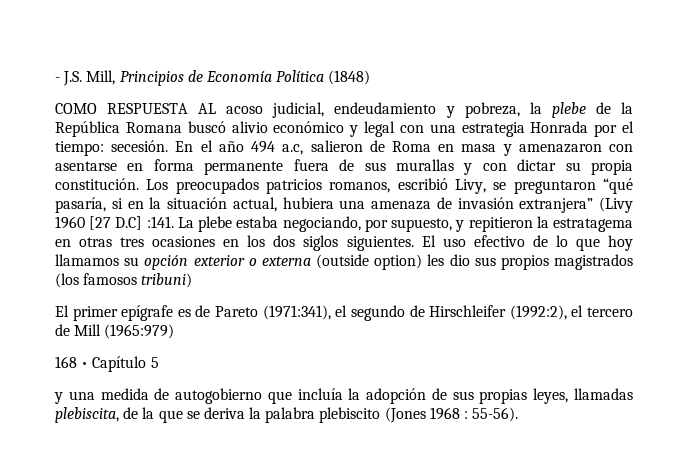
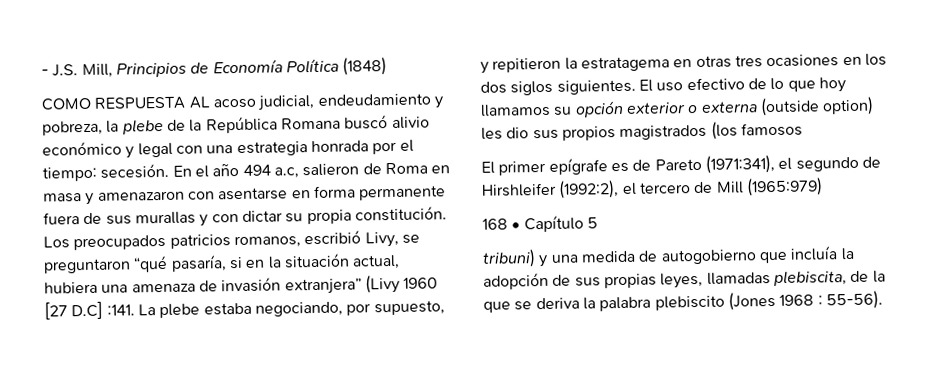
[530,121,589,133] Honrada -> [310,140,369,153] honrada
[141,273,193,288] tribuni) -> (803, 129) none
[429,305,507,317] Hirschleifer -> [481,182,557,197] Hirshleifer
(159, 362) none -> [482,249,536,268] tribuni)

